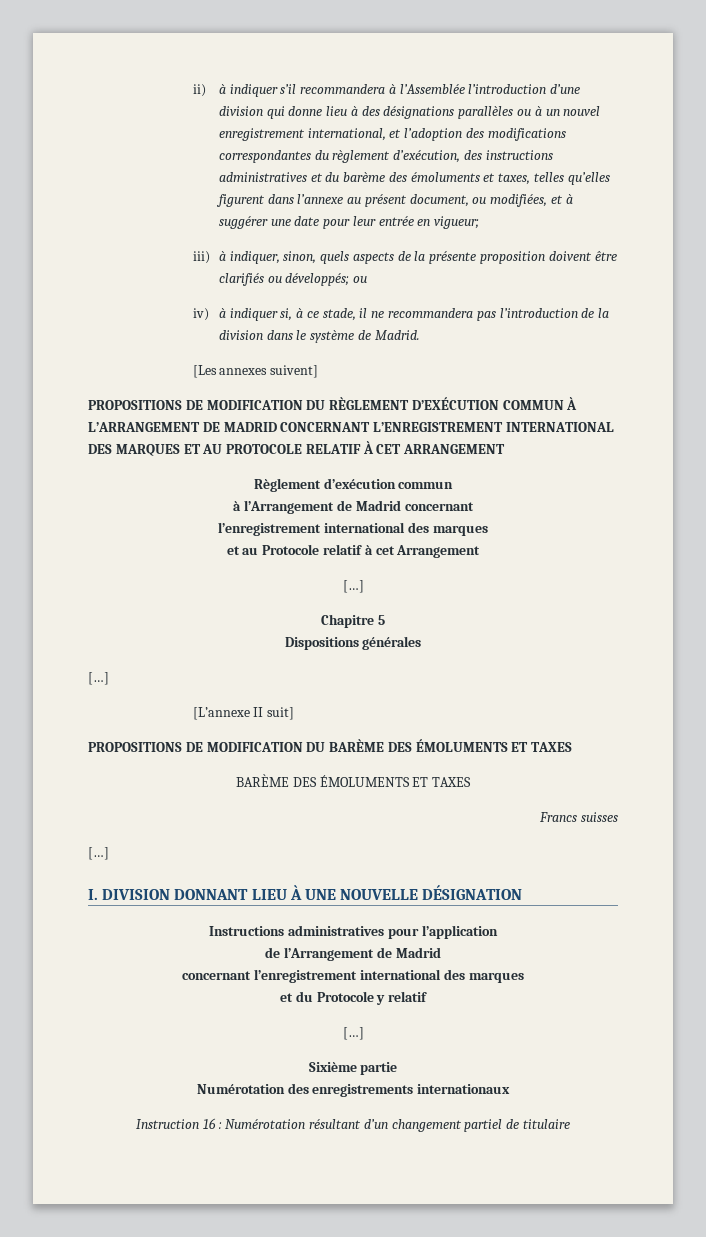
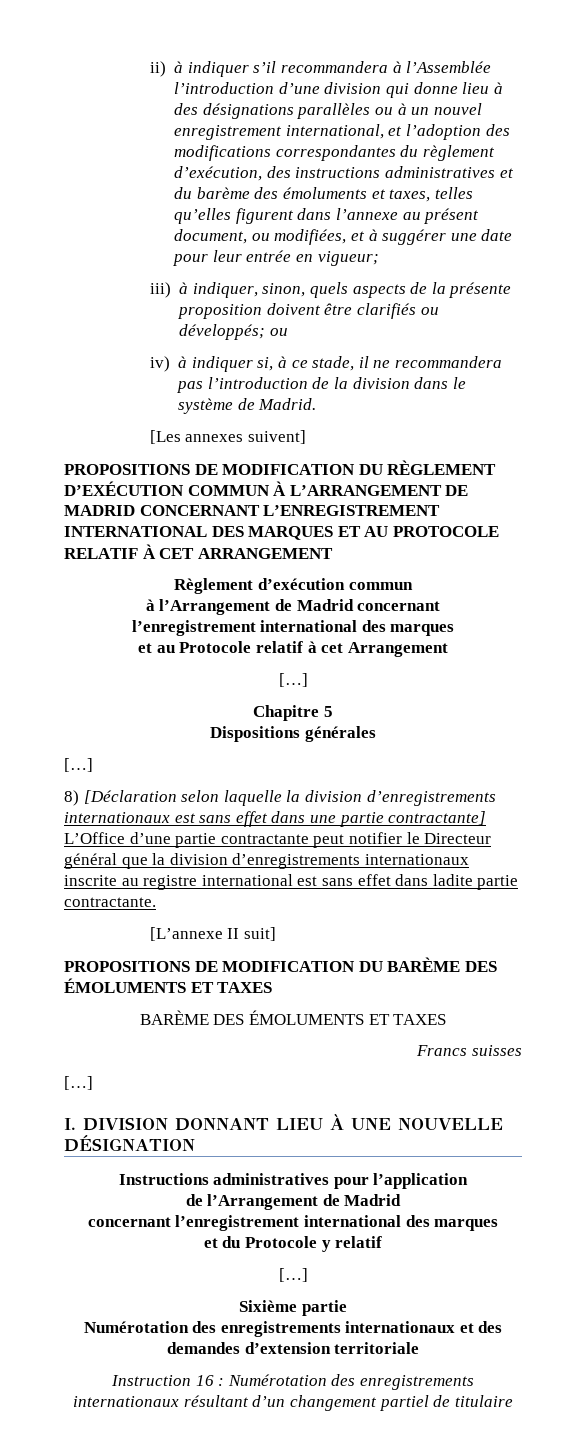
(109, 678) none -> [64,790,496,806] [64,811,487,827] [64,832,492,848] [64,853,469,869] [64,874,519,890] [64,897,156,907] // 8) [Déclaration selon laquelle la division d’enregistrements internationaux est sans effet dans une partie contractante] L’Office d’une partie contractante peut notifier le Directeur général que la division d’enregistrements internationaux inscrite au registre international est sans effet dans ladite partie contractante.
(511, 1089) none -> [459,1321,503,1333] [166,1342,420,1354] et des demandes d’extension territoriale
(306, 1124) none -> [331,1374,474,1390] [73,1396,180,1407] des enregistrements internationaux

